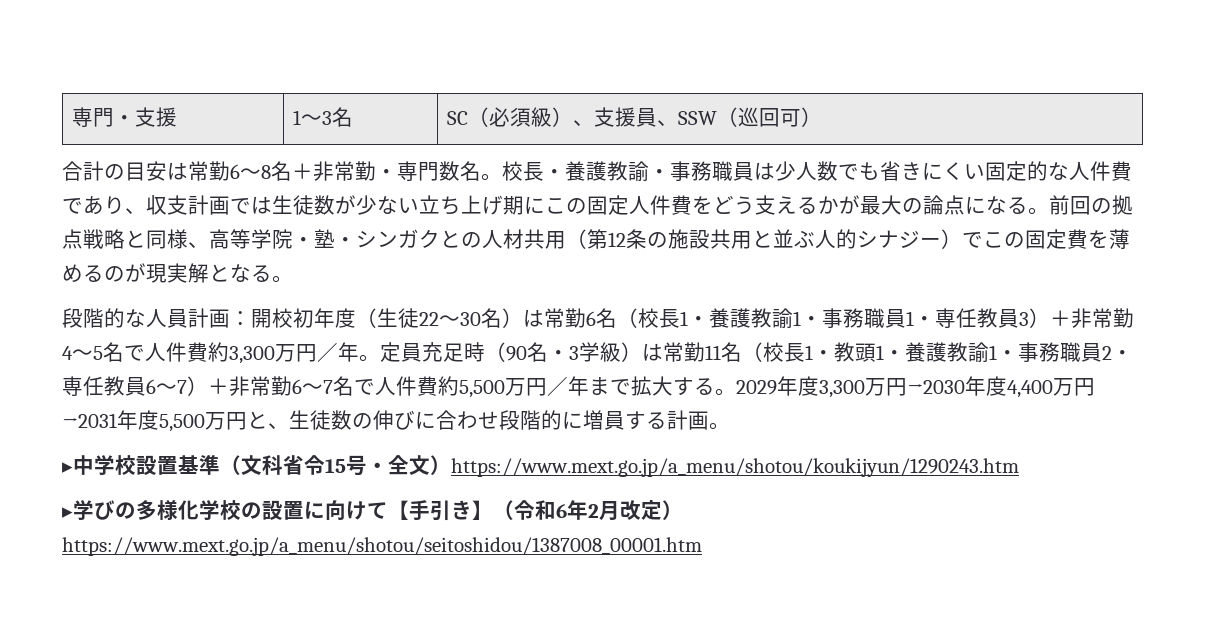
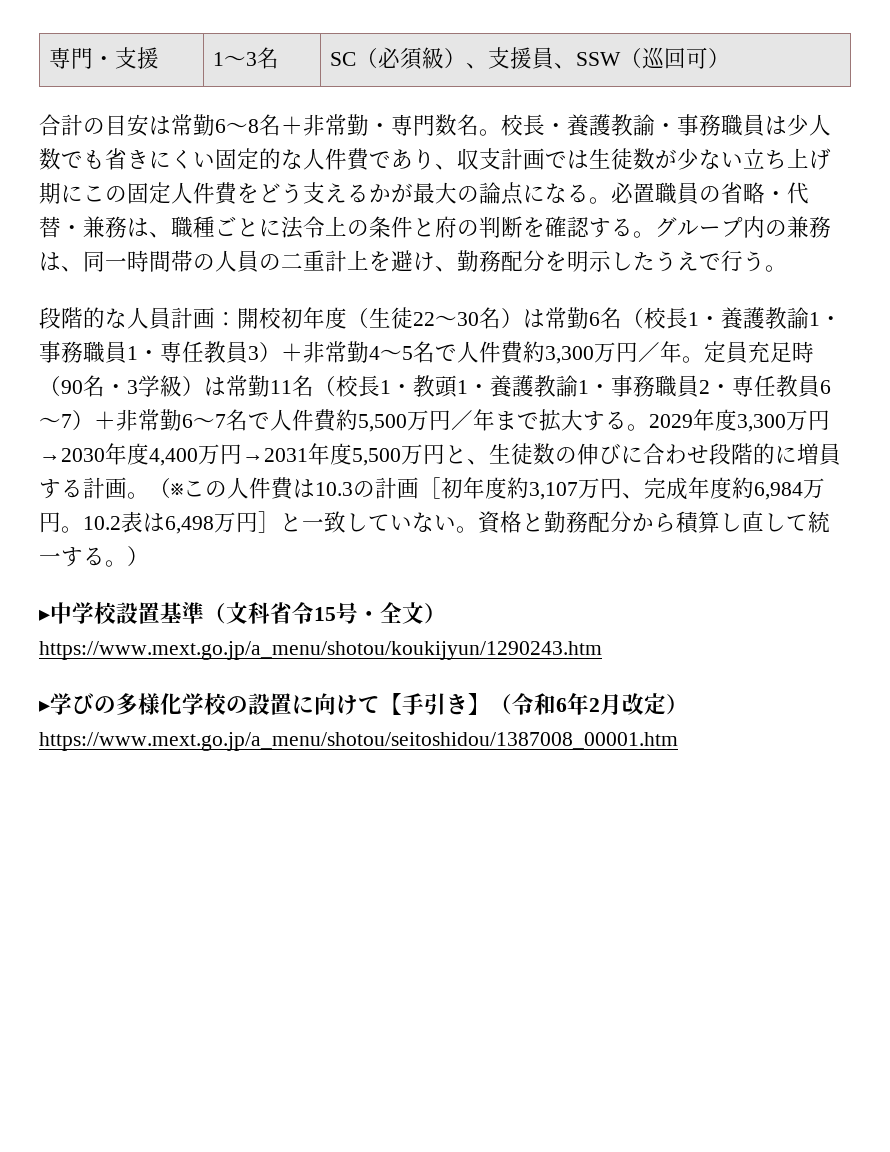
[1049,195,1133,215] [62,229,1130,249] [62,263,272,283] 前回の拠点戦略と同様、高等学院・塾・シンガクとの人材共用（第12条の施設共用と並ぶ人的シナジー）でこの固定費を薄めるのが現実解となる -> [611,182,809,204] [39,216,831,239] [39,250,765,272] 必置職員の省略・代替・兼務は、職種ごとに法令上の条件と府の判断を確認する。グループ内の兼務は、同一時間帯の人員の二重計上を避け、勤務配分を明示したうえで行う
(730, 426) none -> [149,477,825,500] [39,511,830,534] [39,546,149,567] （※この人件費は10.3の計画［初年度約3,107万円、完成年度約6,984万円。10.2表は6,498万円］と一致していない。資格と勤務配分から積算し直して統一する。）

